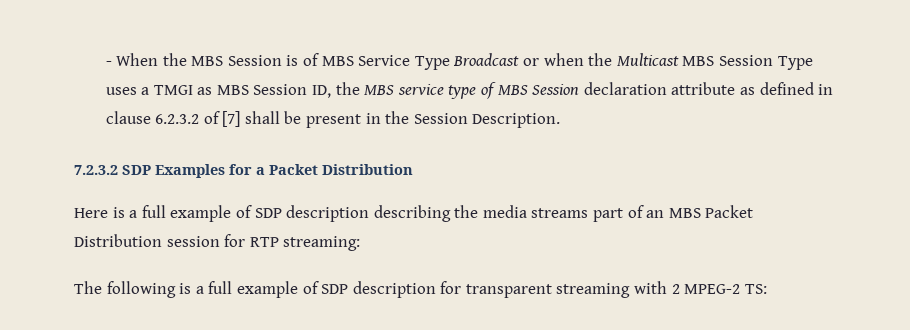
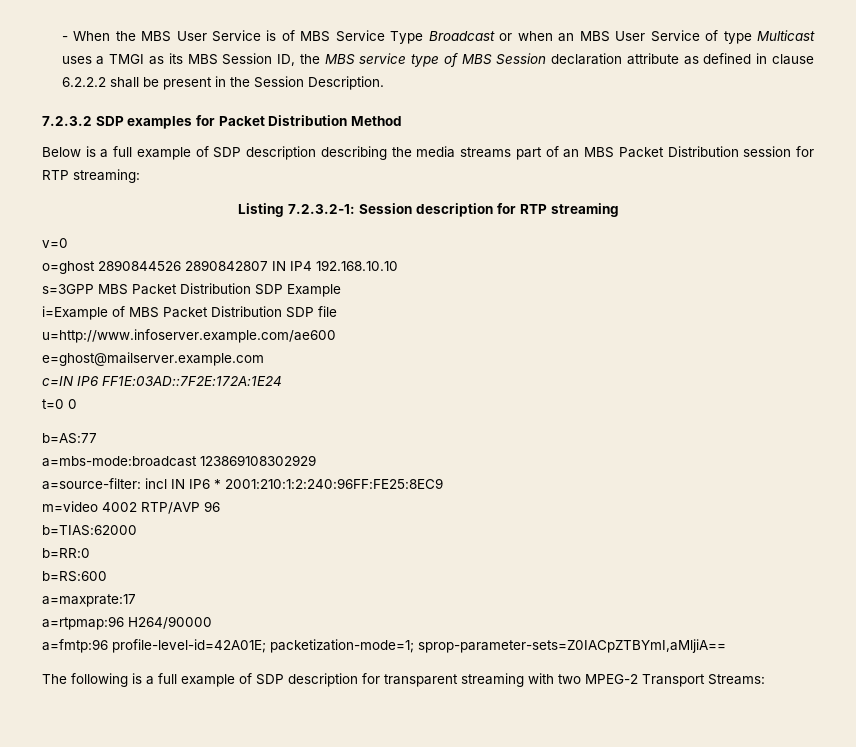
[227,55,282,66] Session -> [176,30,262,42] User Service
[588,53,813,70] the Multicast MBS Session Type -> [558,30,816,44] an MBS User Service of type Multicast
(213, 91) none -> [168,53,183,64] its
[155,111,241,127] 6.2.3.2 of [7] -> [61,77,106,87] 6.2.2.2
[155,164,413,178] [74,208,108,218] Examples for a Packet Distribution // Here -> [127,115,402,129] [42,147,81,157] examples for Packet Distribution Method // Below
(361, 243) none -> [237,203,619,217] [42,238,68,248] [42,260,398,274] [42,283,341,297] [42,306,337,320] [42,329,336,343] [42,352,264,366] [42,376,282,386] [42,399,77,409] [42,433,97,444] [42,455,316,467] [42,478,443,490] [42,501,220,514] [42,525,137,536] [42,548,90,558] [42,571,107,582] [42,594,136,607] [42,616,212,630] [42,639,726,653] // Listing 7.2.3.2-1: Session description for RTP streaming // v=0 // o=ghost 2890844526 2890842807 IN IP4 192.168.10.10 // s=3GPP MBS Packet Distribution SDP Example // i=Example of MBS Packet Distribution SDP file // u=http://www.infoserver.example.com/ae600 // e=ghost@mailserver.example.com // c=IN IP6 FF1E:03AD::7F2E:172A:1E24 // t=0 0 // b=AS:77 // a=mbs-mode:broadcast 123869108302929 // a=source-filter: incl IN IP6 * 2001:210:1:2:240:96FF:FE25:8EC9 // m=video 4002 RTP/AVP 96 // b=TIAS:62000 // b=RR:0 // b=RS:600 // a=maxprate:17 // a=rtpmap:96 H264/90000 // a=fmtp:96 profile-level-id=42A01E; packetization-mode=1; sprop-parameter-sets=Z0IACpZTBYmI,aMljiA==
[671,284,767,294] 2 MPEG-2 TS: -> [558,674,765,687] two MPEG-2 Transport Streams:

